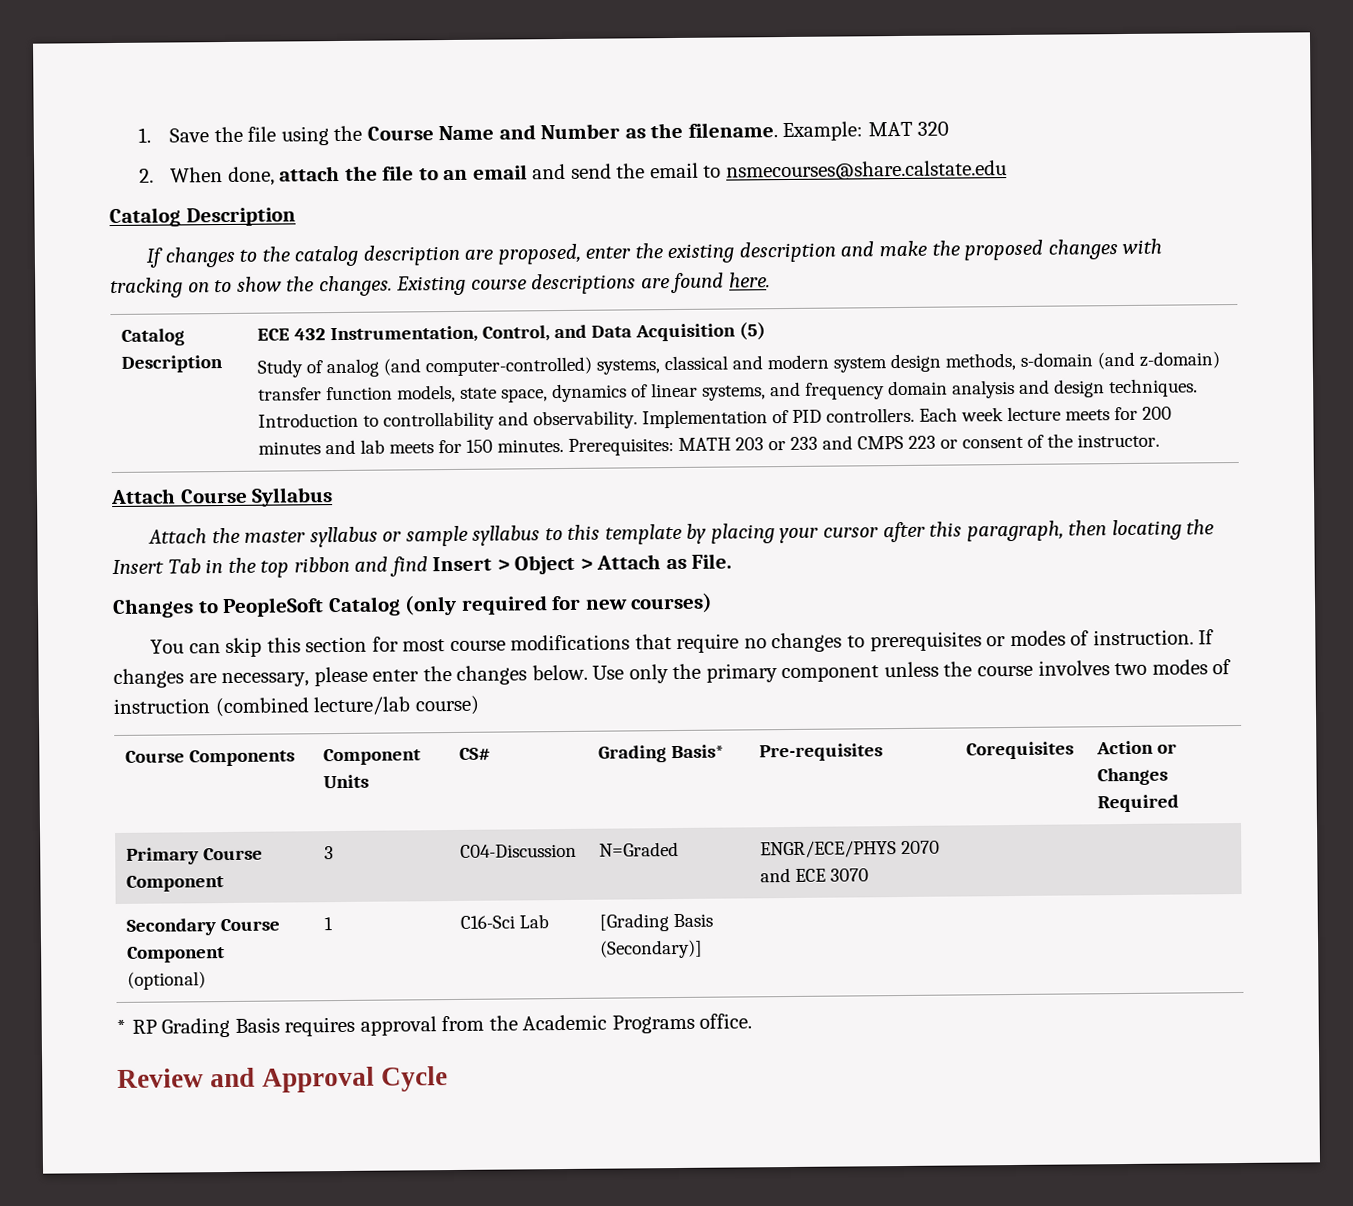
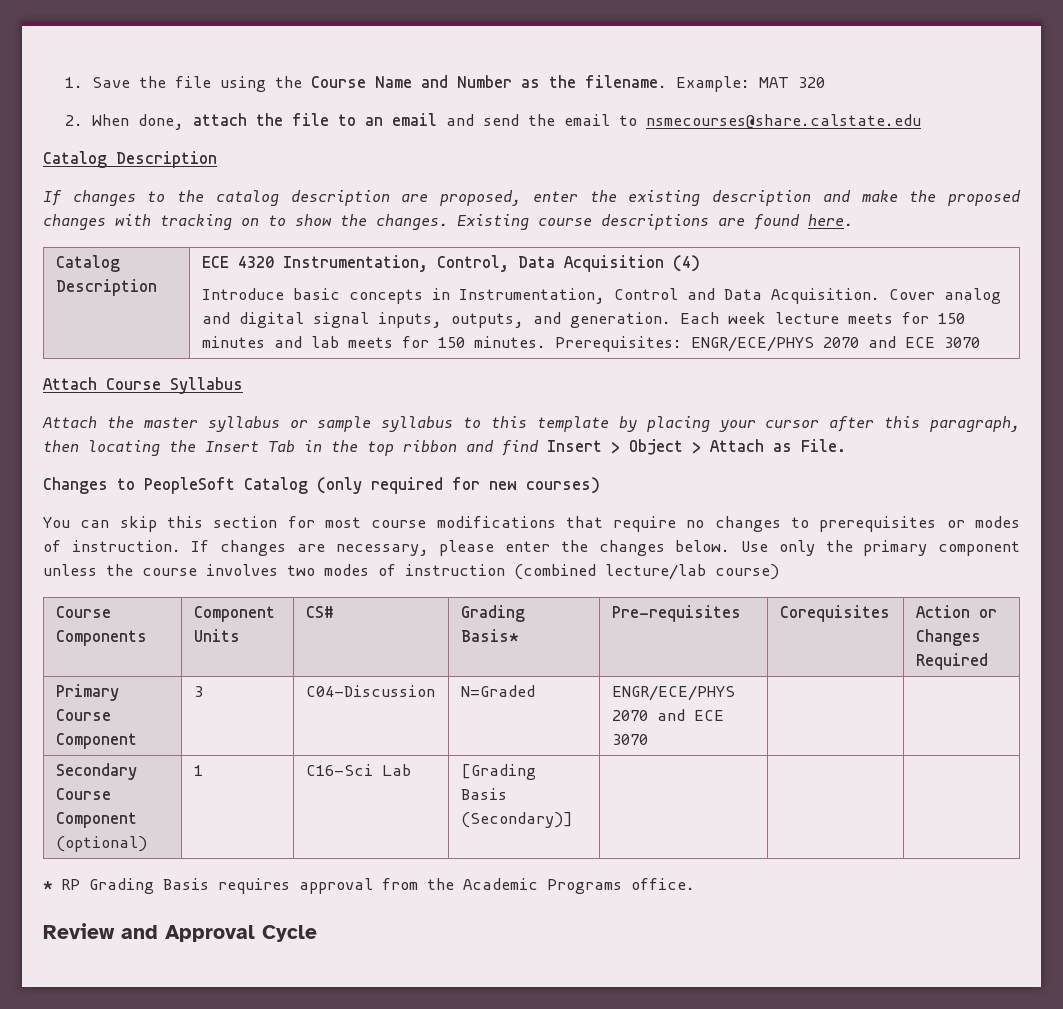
[294,328,327,341] 432 -> [237,256,274,268] 4320
[554,322,767,342] [257,351,1221,378] [258,378,1199,403] [258,407,916,431] and Data Acquisition (5) // Study of analog (and computer-controlled) systems, classical and modern system design methods, s-domain (and z-domain) transfer function models, state space, dynamics of linear systems, and frequency domain analysis and design techniques. Introduction to controllability and observability. Implementation of PID controllers. -> [517,255,700,272] [201,288,1001,304] [201,312,671,328] Data Acquisition (4) // Introduce basic concepts in Instrumentation, Control and Data Acquisition. Cover analog and digital signal inputs, outputs, and generation.
[1142,406,1173,420] 200 -> [937,313,965,324] 150
[678,433,1161,451] MATH 203 or 233 and CMPS 223 or consent of the instructor. -> [690,336,980,352] ENGR/ECE/PHYS 2070 and ECE 3070

